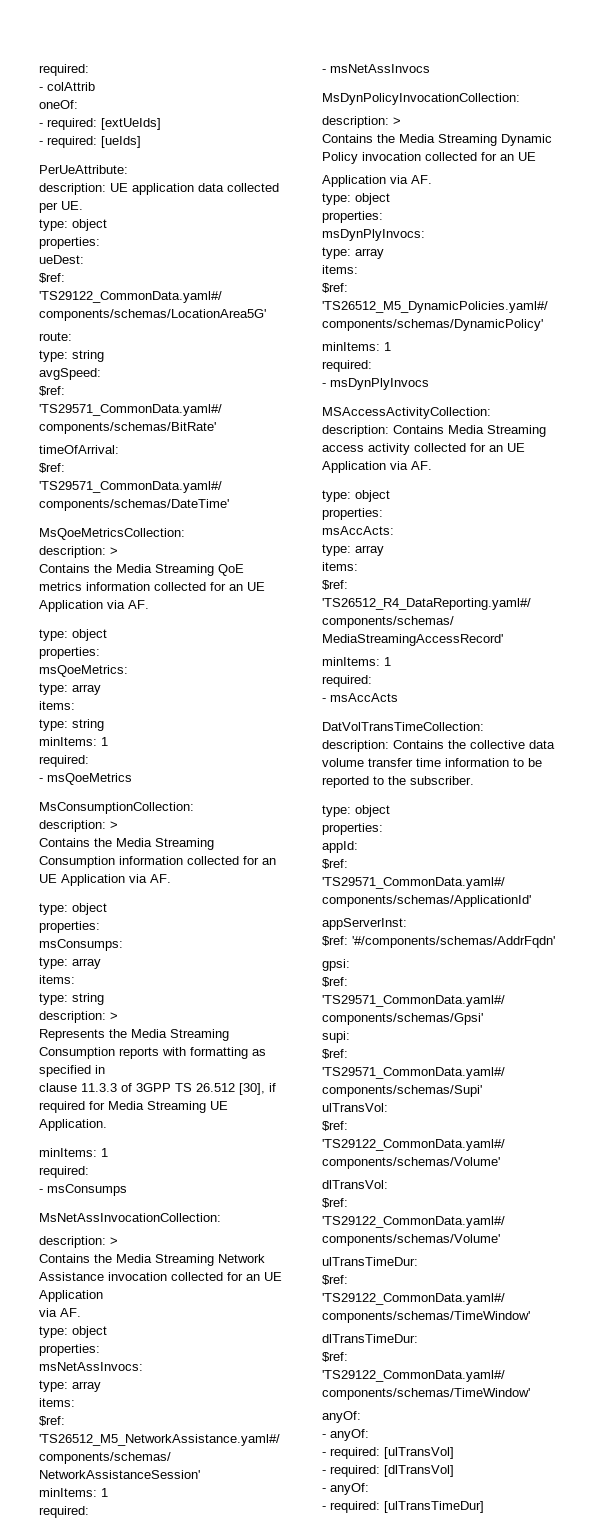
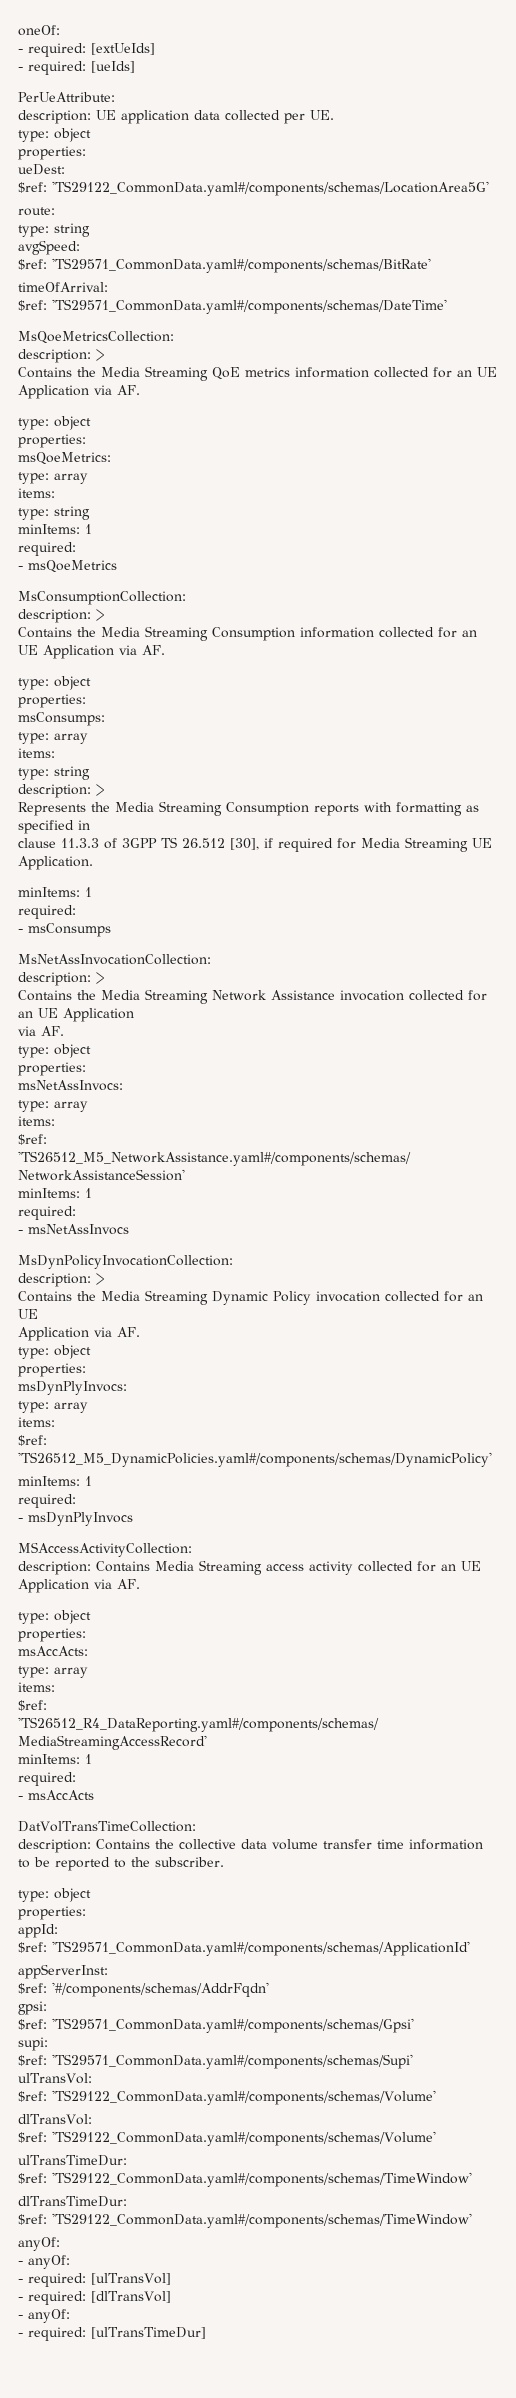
[39,64,89,76] [39,82,95,91] required: // - colAttrib // -> (18, 30) none

